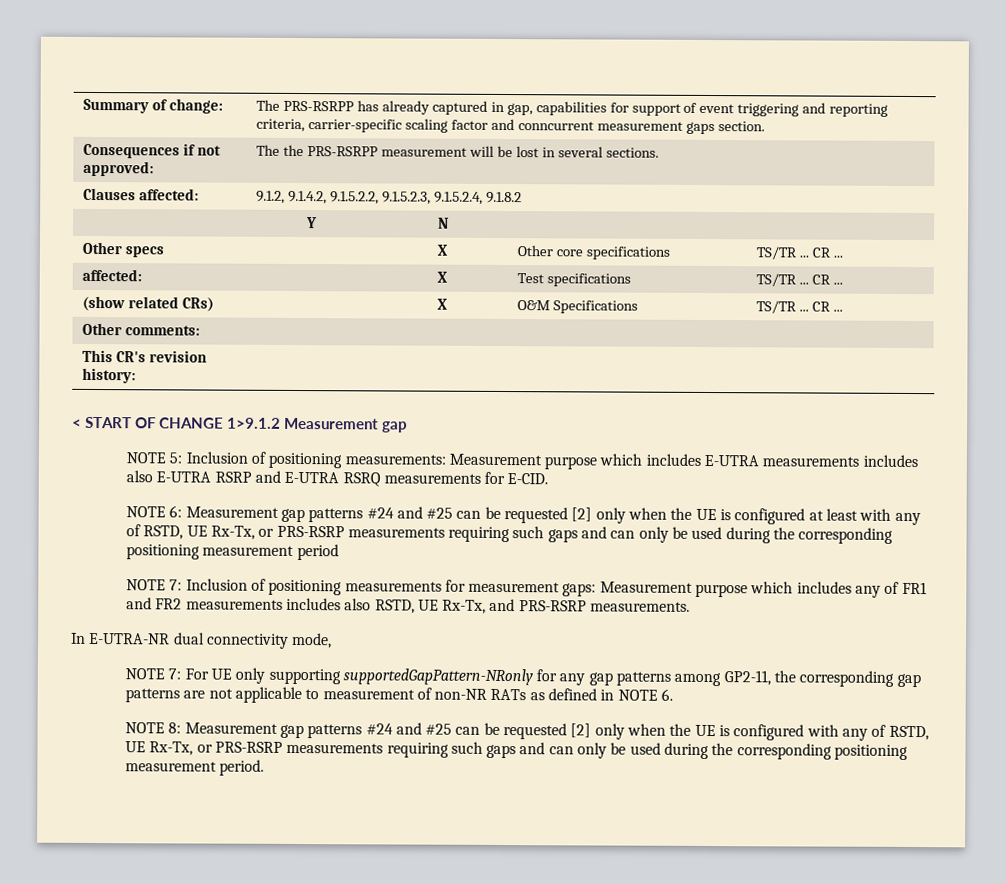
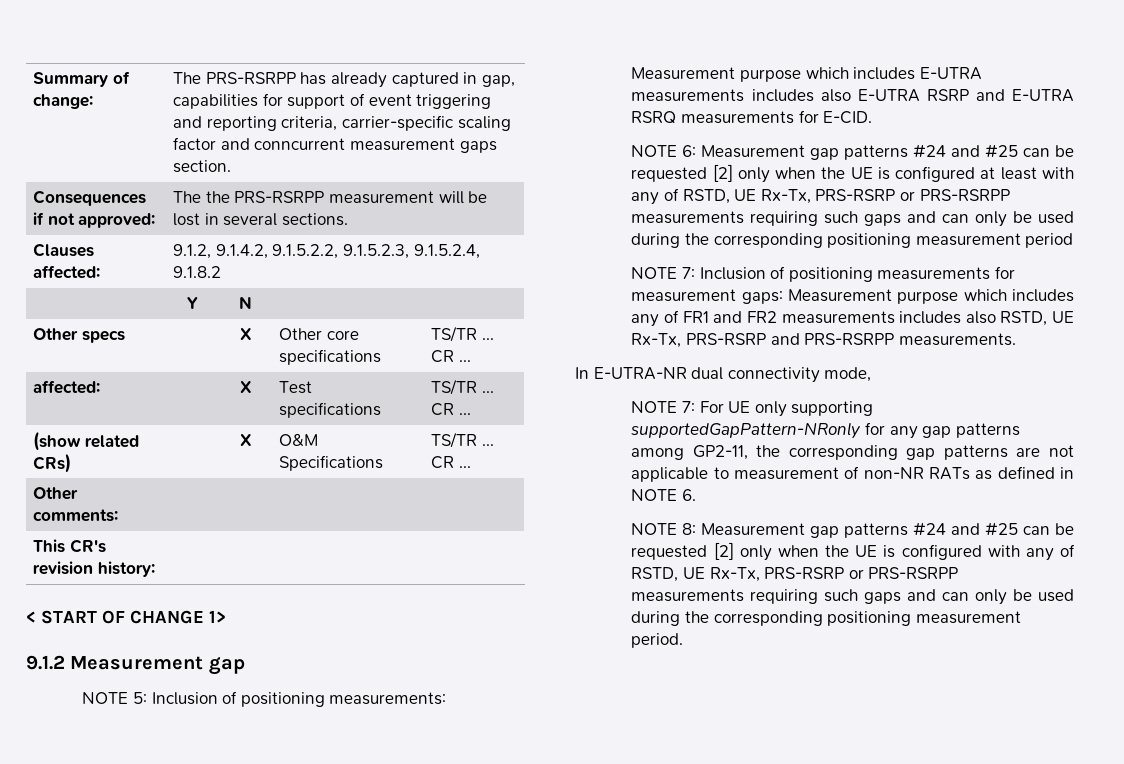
[227,417,282,429] 1>9.1.2 -> [209,610,226,623] [26,655,65,670] 1> // 9.1.2
[258,525,345,538] or PRS-RSRP -> [815,189,1010,201] PRS-RSRP or PRS-RSRPP
[489,598,587,612] and PRS-RSRP -> [686,333,895,345] PRS-RSRP and PRS-RSRPP
[196,741,283,753] or PRS-RSRP -> [764,567,959,579] PRS-RSRP or PRS-RSRPP

